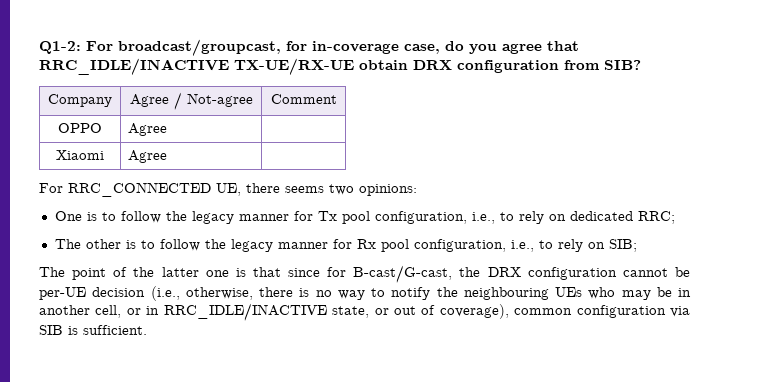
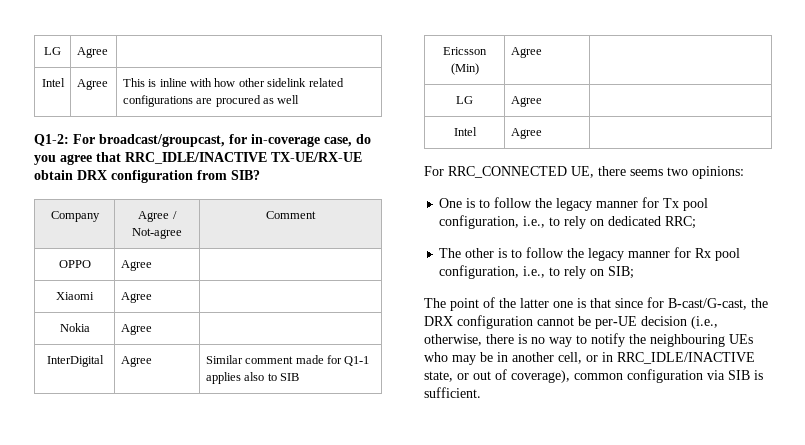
(39, 47) none -> [44,47,61,55] [76,47,108,58] [41,78,65,87] [76,79,108,90] [122,78,344,87] [122,95,300,107] LG | Agree | // Intel | Agree | This is inline with how other sidelink related configurations are procured as well //
(168, 156) none -> [59,323,90,332] [120,324,152,335] [46,355,104,367] [120,356,152,367] [205,355,370,366] [205,372,300,384] [443,47,487,55] [450,63,479,75] [510,47,542,58] [456,96,473,104] [510,96,542,107] [453,127,477,136] [510,128,542,139] // Nokia | Agree | // InterDigital | Agree | Similar comment made for Q1-1 applies also to SIB // Ericsson (Min) | Agree | // LG | Agree | // Intel | Agree |

